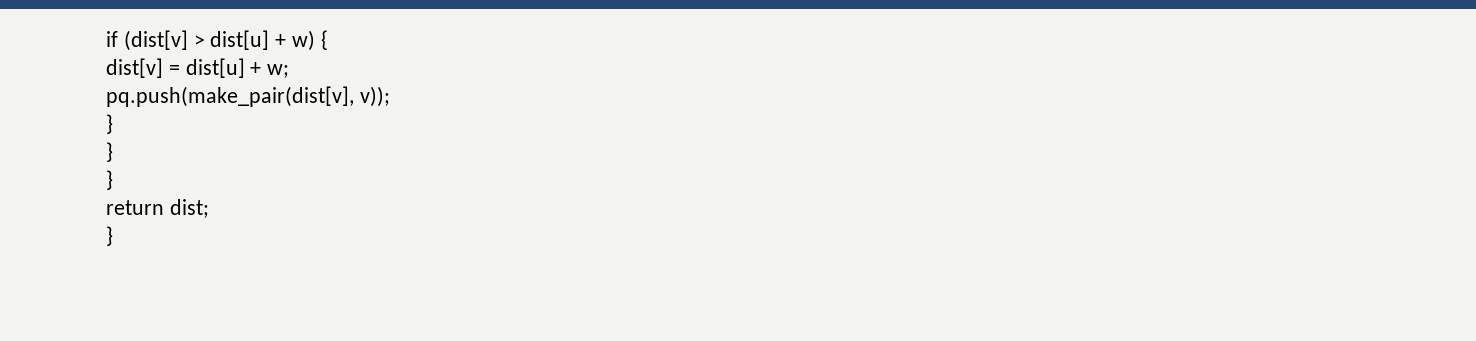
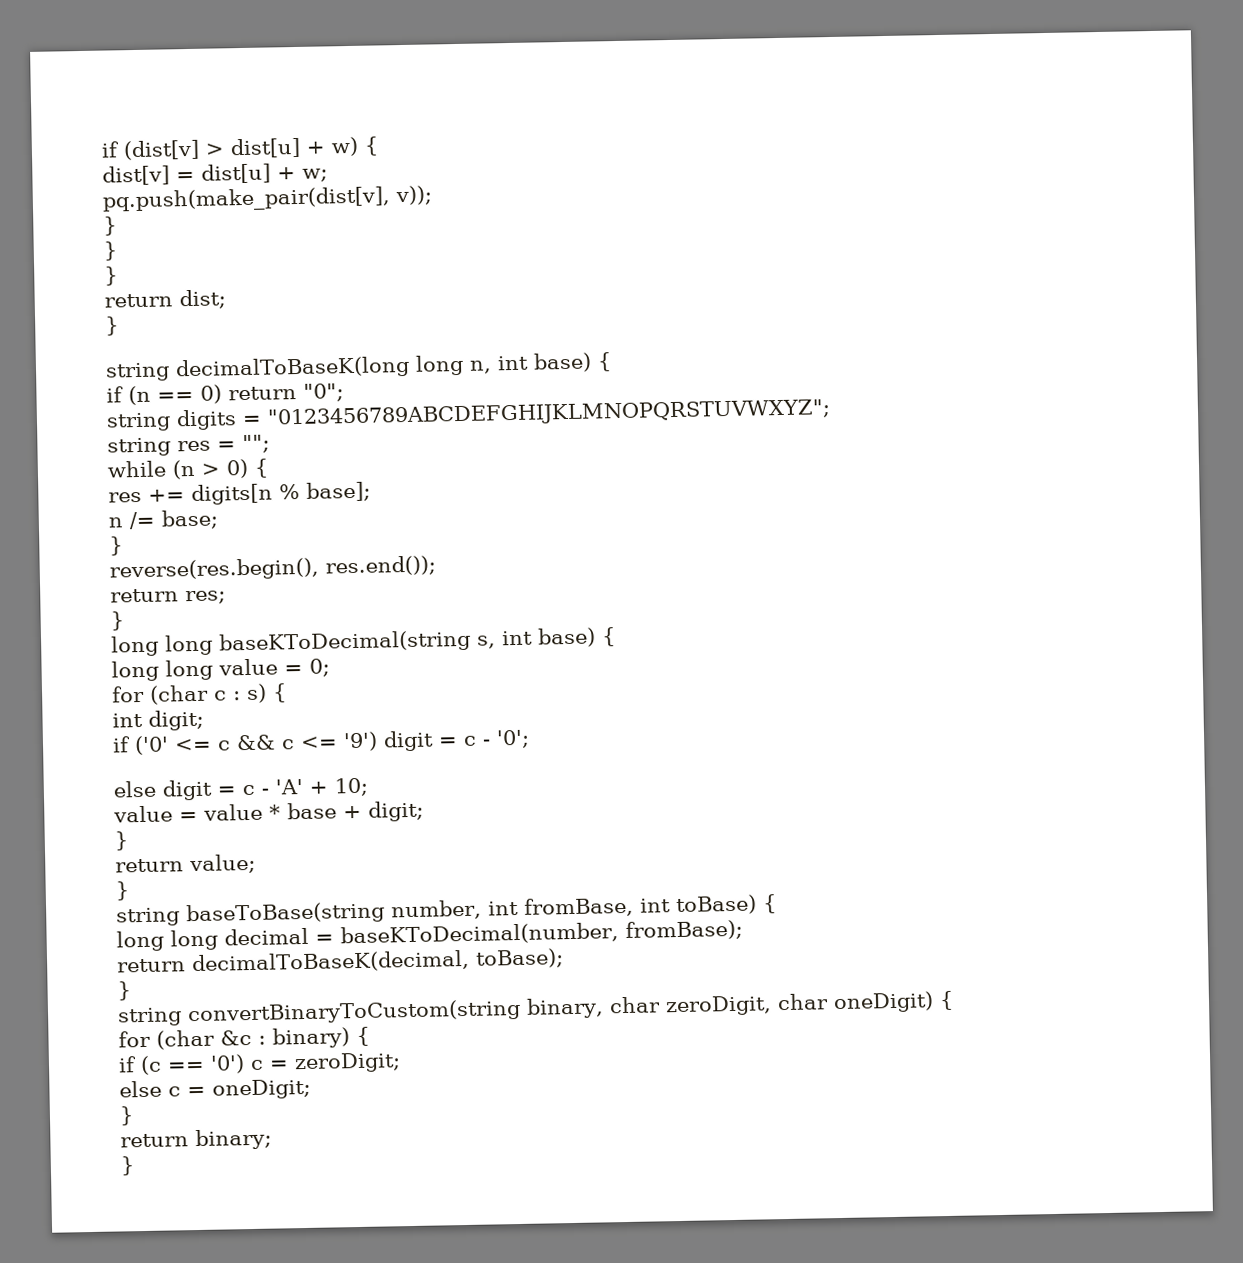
(113, 236) none -> [105,352,612,382] [106,383,344,406] [106,399,831,432] [107,434,270,457] [107,458,269,480] [108,481,371,506] [108,509,219,530] [109,536,123,556] [109,555,436,582] [110,588,226,605] [110,611,124,631] [111,627,616,657] [111,658,330,682] [111,683,287,705] [112,709,204,731] [112,729,530,756] [113,777,369,801] [113,800,424,823] [114,831,128,851] [115,853,256,875] [115,881,129,901] [116,894,777,927] [116,919,743,952] [117,948,564,975] [117,981,131,1001] [117,990,954,1027] [118,1026,370,1050] [118,1052,401,1076] [119,1078,311,1100] [119,1106,134,1126] [120,1128,272,1151] [120,1156,135,1176] // string decimalToBaseK(long long n, int base) { // if (n == 0) return "0"; // string digits = "0123456789ABCDEFGHIJKLMNOPQRSTUVWXYZ"; // string res = ""; // while (n > 0) { // res += digits[n % base]; // n /= base; // } // reverse(res.begin(), res.end()); // return res; // } // long long baseKToDecimal(string s, int base) { // long long value = 0; // for (char c : s) { // int digit; // if ('0' <= c && c <= '9') digit = c - '0'; // else digit = c - 'A' + 10; // value = value * base + digit; // } // return value; // } // string baseToBase(string number, int fromBase, int toBase) { // long long decimal = baseKToDecimal(number, fromBase); // return decimalToBaseK(decimal, toBase); // } // string convertBinaryToCustom(string binary, char zeroDigit, char oneDigit) { // for (char &c : binary) { // if (c == '0') c = zeroDigit; // else c = oneDigit; // } // return binary; // }

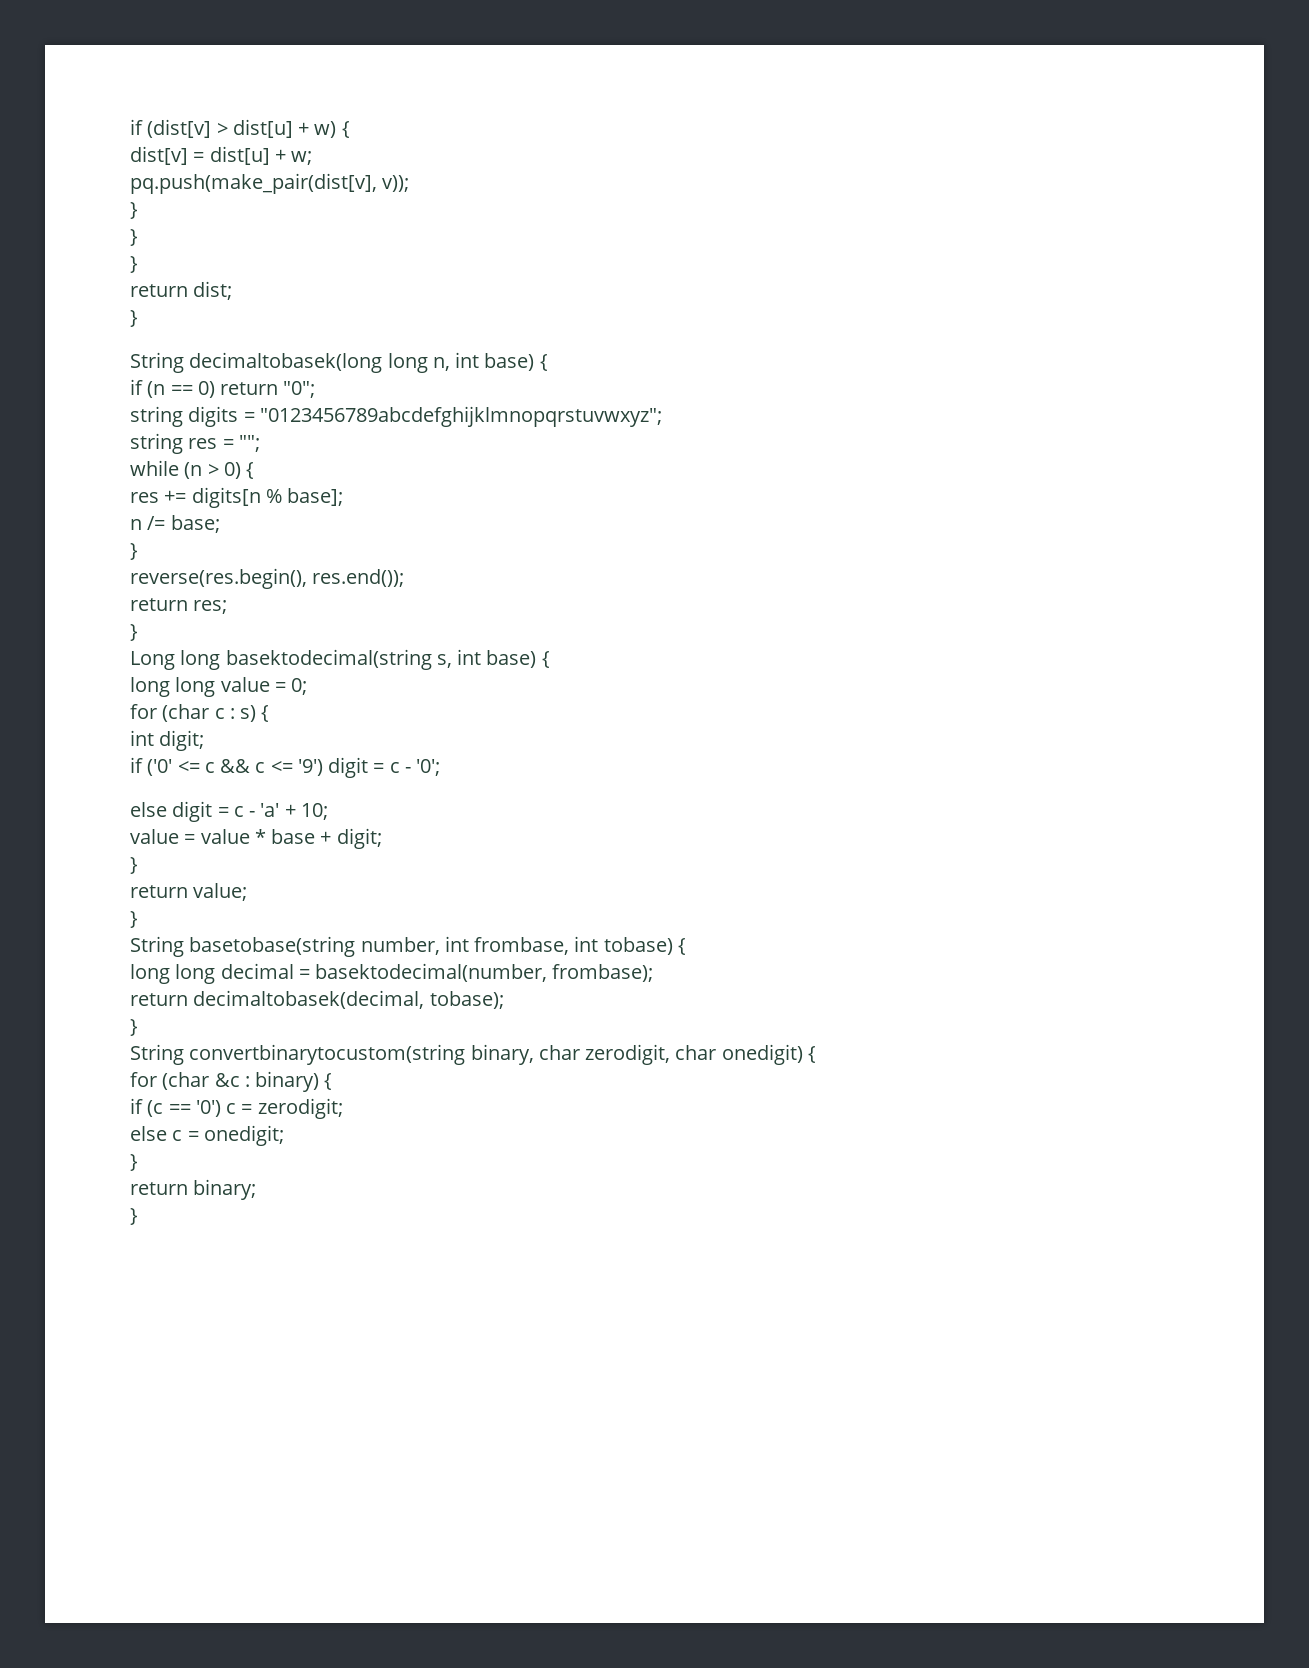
[105,355,410,382] string decimalToBaseK(long -> [130,352,383,373] String decimaltobasek(long
[267,399,831,429] "0123456789ABCDEFGHIJKLMNOPQRSTUVWXYZ"; -> [259,406,662,427] "0123456789abcdefghijklmnopqrstuvwxyz";
[111,629,471,657] long long baseKToDecimal(string -> [130,649,432,670] Long long basektodecimal(string
[275,778,303,795] 'A' -> [260,803,280,817] 'a'
[116,894,757,927] string baseToBase(string number, int fromBase, int toBase) -> [130,936,673,957] String basetobase(string number, int frombase, int tobase)
[340,919,743,947] [117,948,564,975] [117,981,131,1001] [117,991,934,1027] baseKToDecimal(number, fromBase); // return decimalToBaseK(decimal, toBase); // } // string convertBinaryToCustom(string binary, char zeroDigit, char oneDigit) -> [315,963,654,982] [130,990,504,1009] [130,1019,138,1036] [130,1044,803,1065] basektodecimal(number, frombase); // return decimaltobasek(decimal, tobase); // } // String convertbinarytocustom(string binary, char zerodigit, char onedigit)
[294,1052,401,1074] zeroDigit; -> [257,1098,343,1119] zerodigit;
[212,1078,311,1100] oneDigit; -> [203,1125,284,1146] onedigit;

